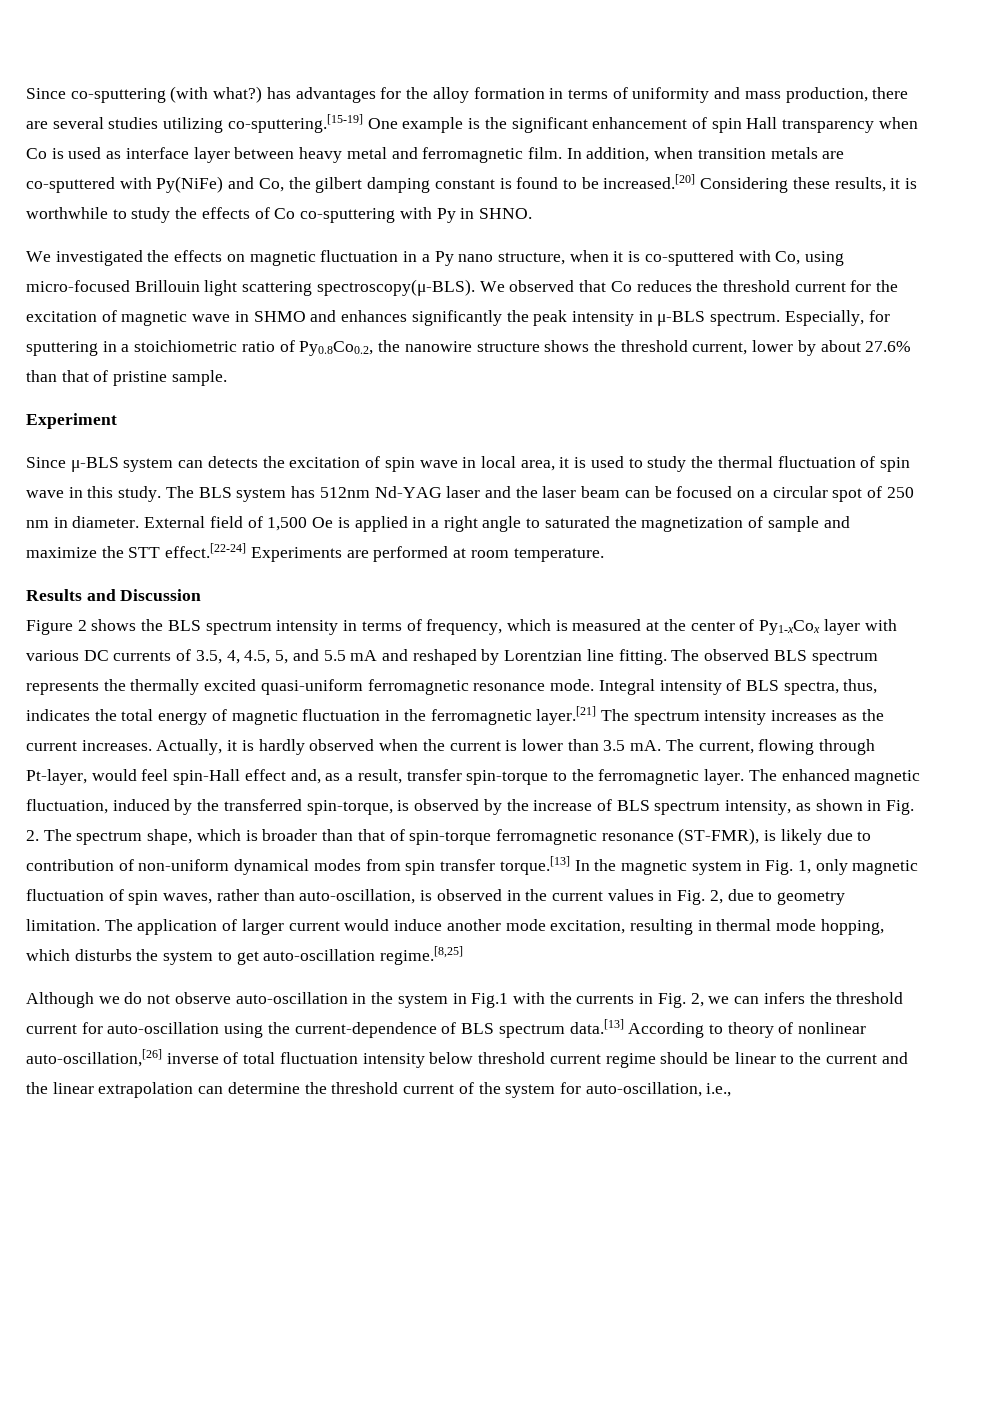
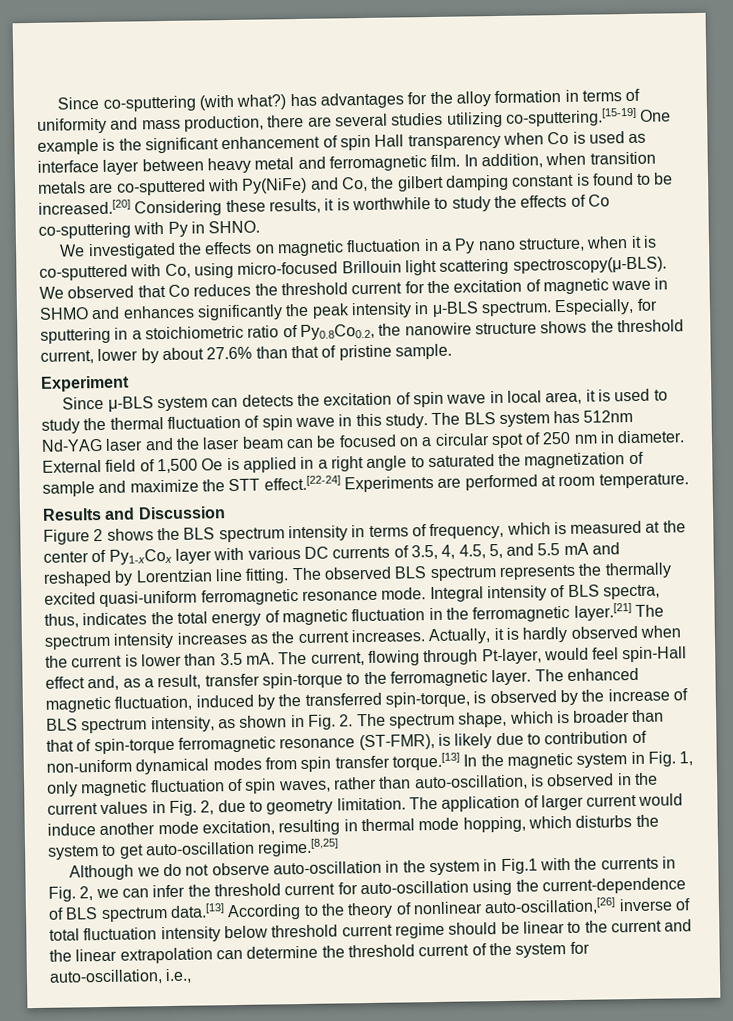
[763,992,805,1004] infers -> [152,884,186,898] infer
(723, 1029) none -> [320,903,345,916] the

